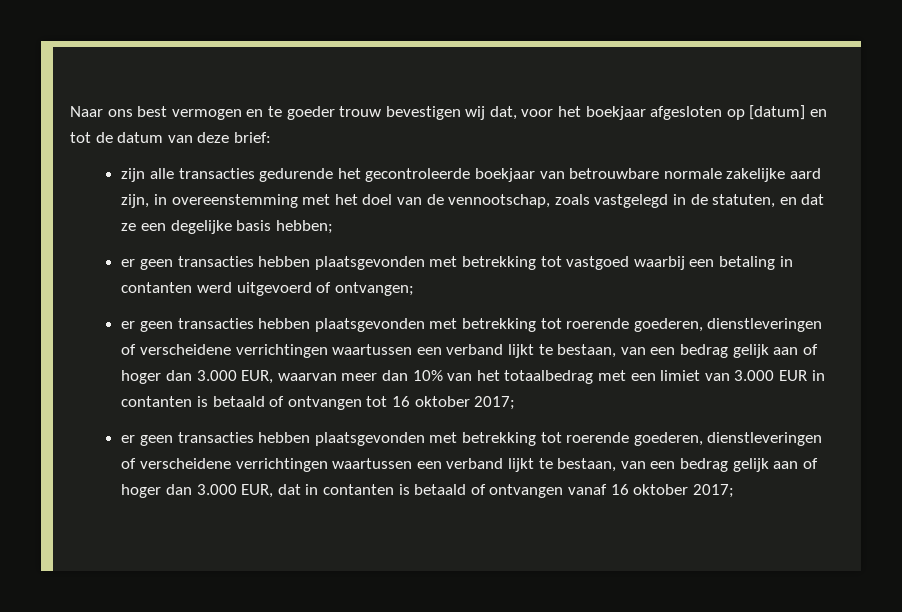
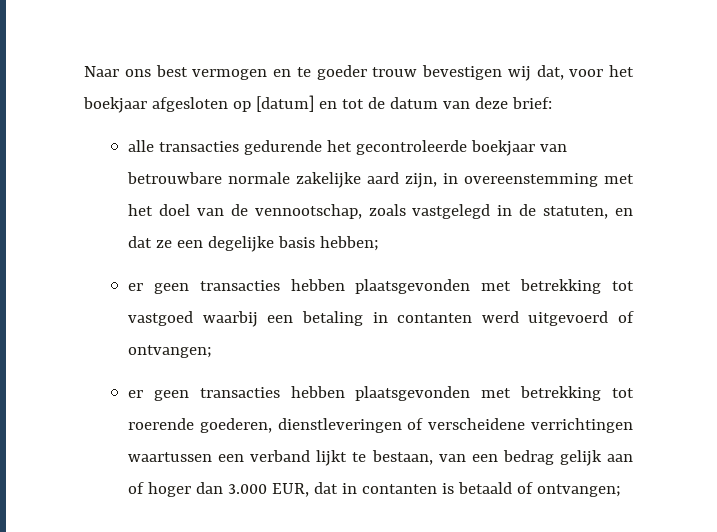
[121,168,146,182] zijn -> (552, 103) none
[121,318,823,332] [121,344,818,358] [121,370,825,384] [121,396,516,410] // er geen transacties hebben plaatsgevonden met betrekking tot roerende goederen, dienstleveringen of verscheidene verrichtingen waartussen een verband lijkt te bestaan, van een bedrag gelijk aan of hoger dan 3.000 EUR, waarvan meer dan 10% van het totaalbedrag met een limiet van 3.000 EUR in contanten is betaald of ontvangen tot 16 oktober 2017; -> (213, 351) none
[489,484,734,498] ontvangen vanaf 16 oktober 2017; -> [537,484,622,497] ontvangen;

